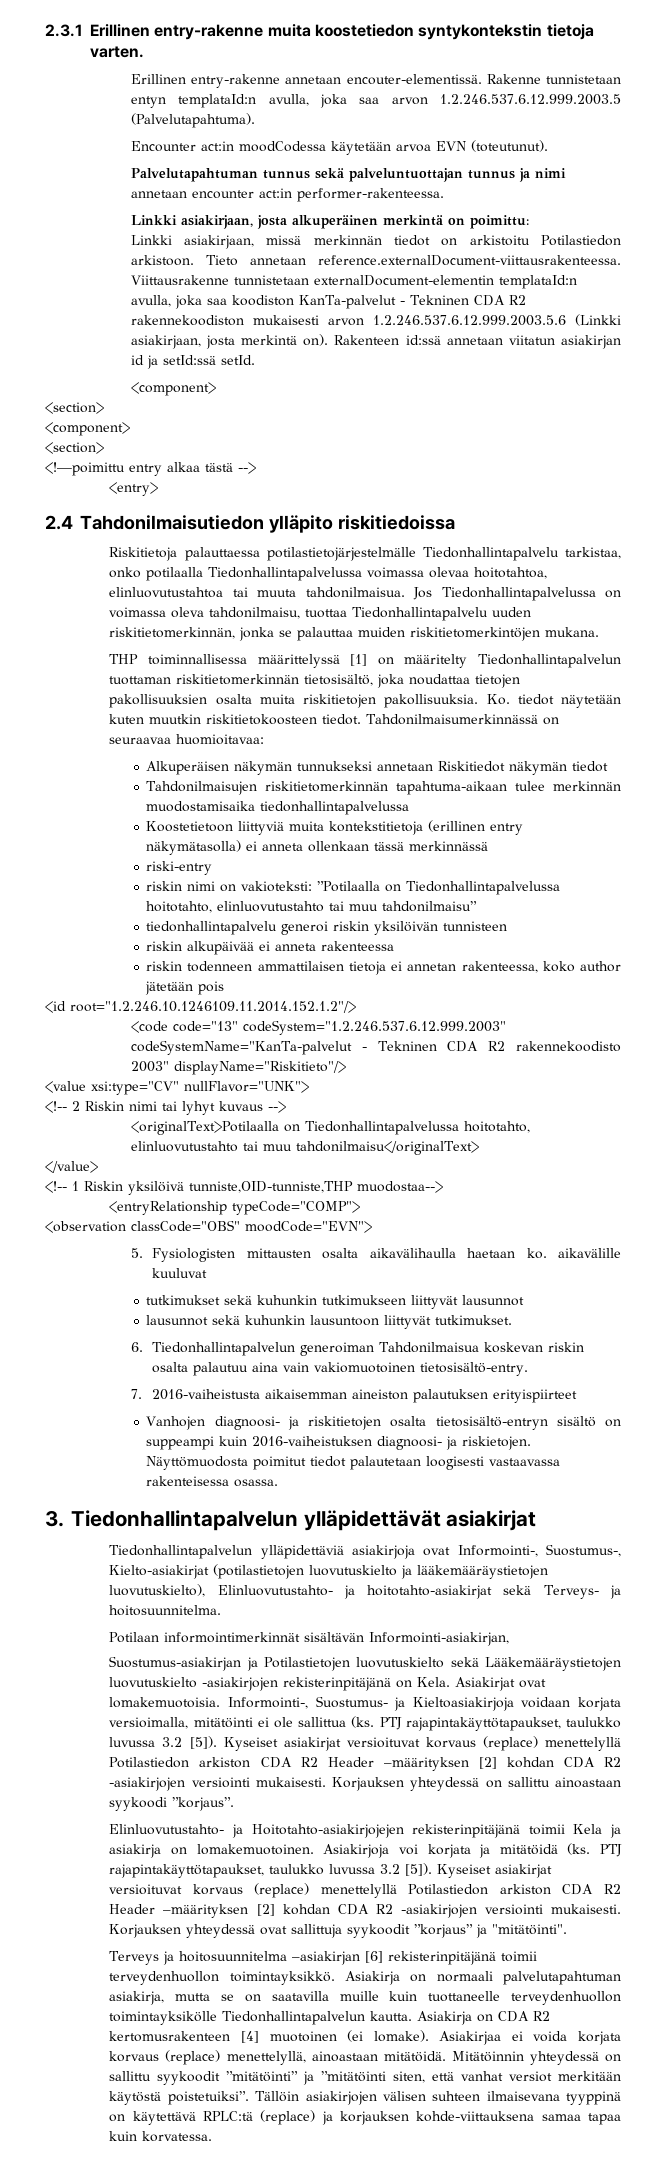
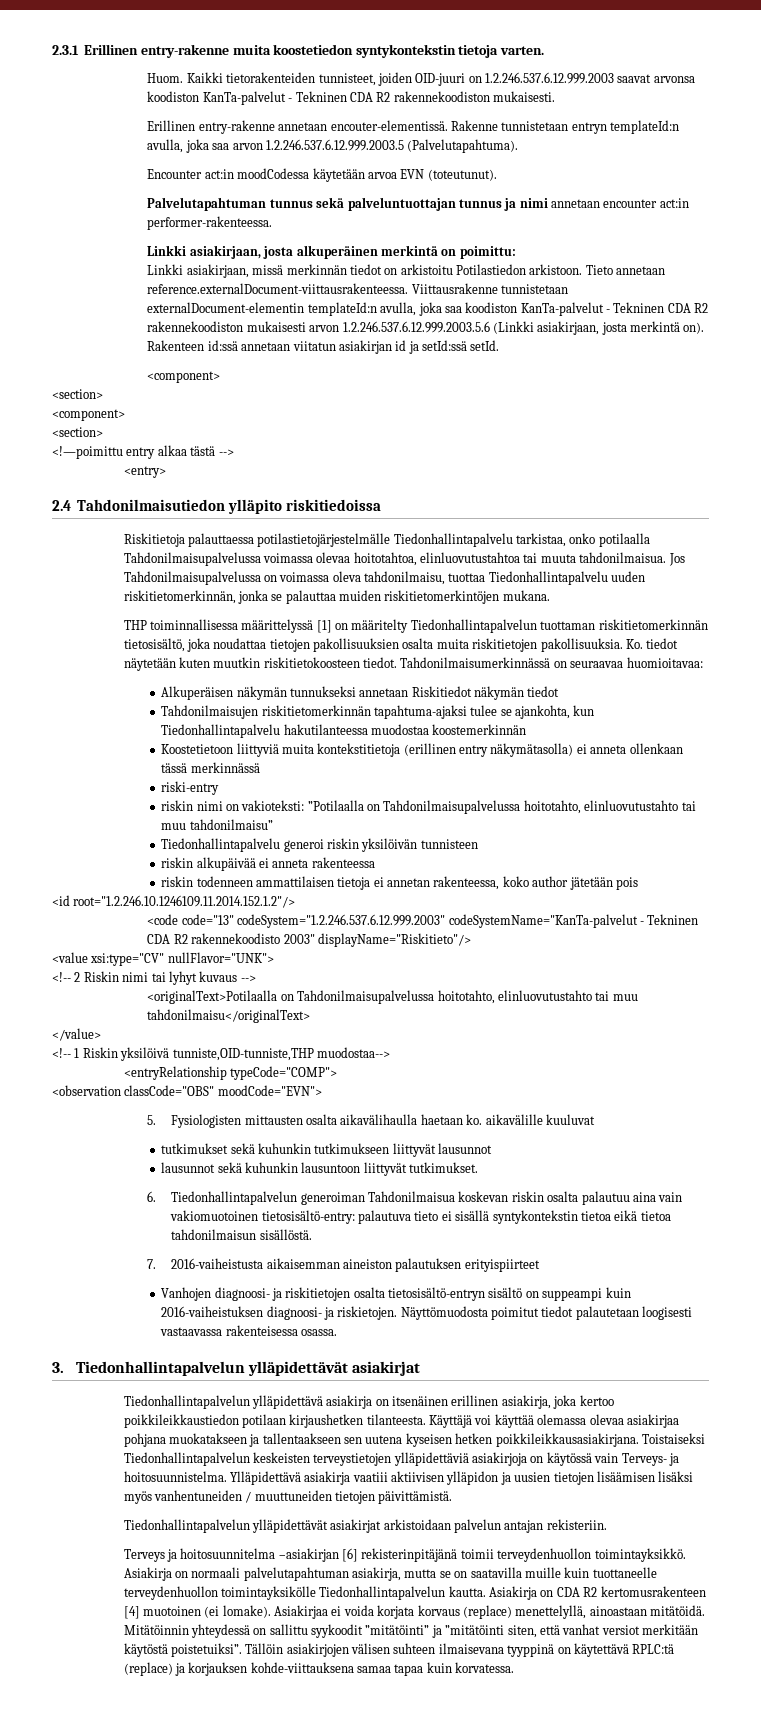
(144, 52) none -> [147,72,695,86] [147,91,556,105] // Huom. Kaikki tietorakenteiden tunnisteet, joiden OID-juuri on 1.2.246.537.6.12.999.2003 saavat arvonsa koodiston KanTa-palvelut - Tekninen CDA R2 rakennekoodiston mukaisesti.
[130,94,257,108] entyn templataId:n -> [571,120,680,134] entryn templateId:n
[498,275,577,289] templataId:n -> [307,302,377,316] templateId:n
[208,567,363,581] Tiedonhallintapalvelussa -> [123,552,261,566] Tahdonilmaisupalvelussa
[441,587,596,601] Tiedonhallintapalvelussa -> [123,571,261,585] Tahdonilmaisupalvelussa
[396,781,621,795] [146,801,410,815] tapahtuma-aikaan tulee merkinnän muodostamisaika tiedonhallintapalvelussa -> [373,705,595,719] [161,724,527,738] tapahtuma-ajaksi tulee se ajankohta, kun Tiedonhallintapalvelu hakutilanteessa muodostaa koostemerkinnän
[406,881,561,895] Tiedonhallintapalvelussa -> [383,800,521,814] Tahdonilmaisupalvelussa
[146,921,278,935] tiedonhallintapalvelu -> [161,838,281,852] Tiedonhallintapalvelu
[304,1121,459,1135] Tiedonhallintapalvelussa -> [297,990,435,1004] Tahdonilmaisupalvelussa
[420,1362,529,1376] tietosisältö-entry. -> [261,1210,671,1224] [171,1229,312,1240] tietosisältö-entry: palautuva tieto ei sisällä syntykontekstin tietoa eikä tietoa tahdonilmaisun sisällöstä.
[260,1544,621,1559] [109,1564,549,1579] [109,1584,622,1599] [109,1605,222,1616] [109,1632,510,1646] [109,1656,621,1671] [109,1677,547,1691] [109,1696,621,1711] [109,1716,621,1731] [109,1736,621,1751] [109,1757,622,1771] [109,1777,622,1791] [109,1797,235,1811] [109,1824,622,1838] [109,1843,623,1858] [109,1863,553,1878] [109,1883,622,1898] [109,1904,621,1918] [109,1924,568,1938] ylläpidettäviä asiakirjoja ovat Informointi-, Suostumus-, Kielto-asiakirjat (potilastietojen luovutuskielto ja lääkemääräystietojen luovutuskielto), Elinluovutustahto- ja hoitotahto-asiakirjat sekä Terveys- ja hoitosuunnitelma. // Potilaan informointimerkinnät sisältävän Informointi-asiakirjan, // Suostumus-asiakirjan ja Potilastietojen luovutuskielto sekä Lääkemääräystietojen luovutuskielto -asiakirjojen rekisterinpitäjänä on Kela. Asiakirjat ovat lomakemuotoisia. Informointi-, Suostumus- ja Kieltoasiakirjoja voidaan korjata versioimalla, mitätöinti ei ole sallittua (ks. PTJ rajapintakäyttötapaukset, taulukko luvussa 3.2 [5]). Kyseiset asiakirjat versioituvat korvaus (replace) menettelyllä Potilastiedon arkiston CDA R2 Header –määrityksen [2] kohdan CDA R2 -asiakirjojen versiointi mukaisesti. Korjauksen yhteydessä on sallittu ainoastaan syykoodi ”korjaus”. // Elinluovutustahto- ja Hoitotahto-asiakirjojejen rekisterinpitäjänä toimii Kela ja asiakirja on lomakemuotoinen. Asiakirjoja voi korjata ja mitätöidä (ks. PTJ rajapintakäyttötapaukset, taulukko luvussa 3.2 [5]). Kyseiset asiakirjat versioituvat korvaus (replace) menettelyllä Potilastiedon arkiston CDA R2 Header –määrityksen [2] kohdan CDA R2 -asiakirjojen versiointi mukaisesti. Korjauksen yhteydessä ovat sallittuja syykoodit ”korjaus” ja "mitätöinti". -> [251,1395,614,1409] [123,1414,679,1428] [123,1433,705,1447] [123,1452,679,1466] [123,1471,694,1485] [123,1490,453,1504] [123,1519,607,1533] ylläpidettävä asiakirja on itsenäinen erillinen asiakirja, joka kertoo poikkileikkaustiedon potilaan kirjaushetken tilanteesta. Käyttäjä voi käyttää olemassa olevaa asiakirjaa pohjana muokatakseen ja tallentaakseen sen uutena kyseisen hetken poikkileikkausasiakirjana. Toistaiseksi Tiedonhallintapalvelun keskeisten terveystietojen ylläpidettäviä asiakirjoja on käytössä vain Terveys- ja hoitosuunnistelma. Ylläpidettävä asiakirja vaatiii aktiivisen ylläpidon ja uusien tietojen lisäämisen lisäksi myös vanhentuneiden / muuttuneiden tietojen päivittämistä. // Tiedonhallintapalvelun ylläpidettävät asiakirjat arkistoidaan palvelun antajan rekisteriin.

